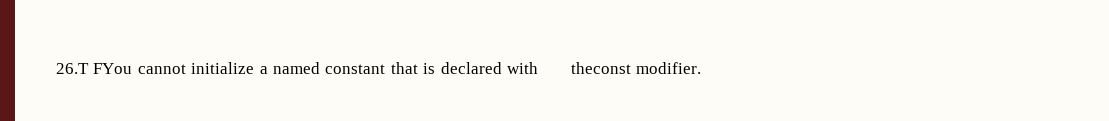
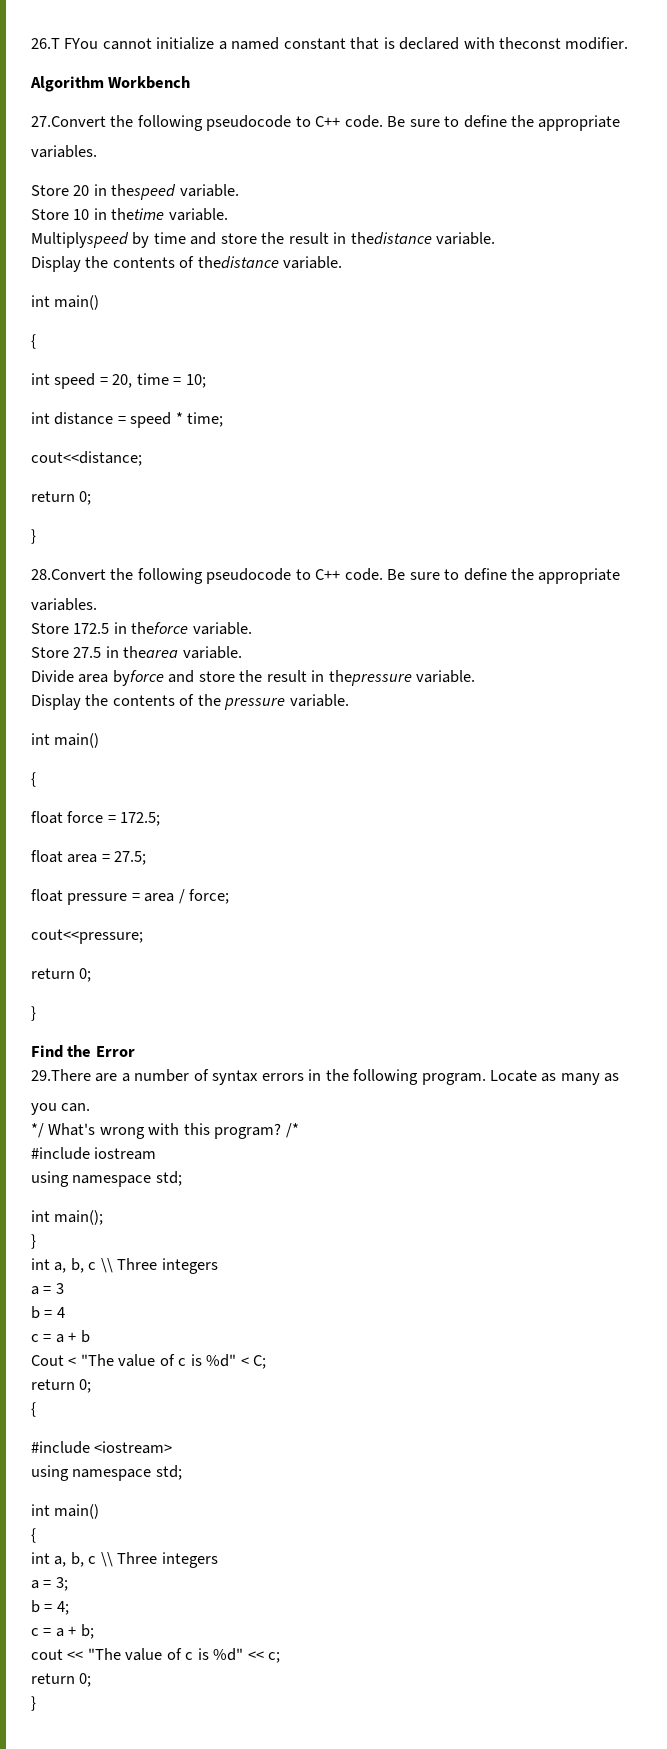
(701, 68) none -> [30,76,191,92] [31,115,621,131] [31,145,97,158] [31,184,239,200] [31,208,228,221] [31,232,496,248] [31,256,343,272] [31,295,100,310] [31,334,36,349] [31,373,206,389] [31,412,224,428] [31,451,142,466] [31,491,92,505] [31,529,36,544] [31,568,621,584] [31,598,97,611] [31,622,252,635] [31,646,242,659] [31,670,476,686] [31,694,349,710] [31,733,100,748] [31,772,36,787] [31,811,161,826] [31,850,147,865] [31,889,230,905] [31,929,143,944] [31,968,92,982] [31,1006,36,1021] [31,1045,135,1058] [31,1069,620,1085] [31,1103,91,1115] [31,1123,299,1139] [31,1147,157,1160] [31,1171,182,1187] [31,1210,104,1225] [31,1234,36,1249] [31,1258,218,1274] [31,1283,64,1295] [31,1306,65,1319] [31,1330,90,1343] [31,1354,267,1369] [31,1379,92,1393] [31,1402,36,1417] [31,1441,173,1454] [31,1465,182,1481] [31,1504,100,1519] [31,1528,36,1543] [31,1552,218,1568] [31,1577,68,1591] [31,1600,69,1615] [31,1624,94,1639] [31,1648,281,1663] [31,1673,92,1687] [31,1696,36,1711] // Algorithm Workbench // 27.Convert the following pseudocode to C++ code. Be sure to define the appropriate // variables. // Store 20 in thespeed variable. // Store 10 in thetime variable. // Multiplyspeed by time and store the result in thedistance variable. // Display the contents of thedistance variable. // int main() // { // int speed = 20, time = 10; // int distance = speed * time; // cout<<distance; // return 0; // } // 28.Convert the following pseudocode to C++ code. Be sure to define the appropriate // variables. // Store 172.5 in theforce variable. // Store 27.5 in thearea variable. // Divide area byforce and store the result in thepressure variable. // Display the contents of the pressure variable. // int main() // { // float force = 172.5; // float area = 27.5; // float pressure = area / force; // cout<<pressure; // return 0; // } // Find the Error // 29.There are a number of syntax errors in the following program. Locate as many as // you can. // */ What's wrong with this program? /* // #include iostream // using namespace std; // int main(); // } // int a, b, c \\ Three integers // a = 3 // b = 4 // c = a + b // Cout < "The value of c is %d" < C; // return 0; // { // #include <iostream> // using namespace std; // int main() // { // int a, b, c \\ Three integers // a = 3; // b = 4; // c = a + b; // cout << "The value of c is %d" << c; // return 0; // }

